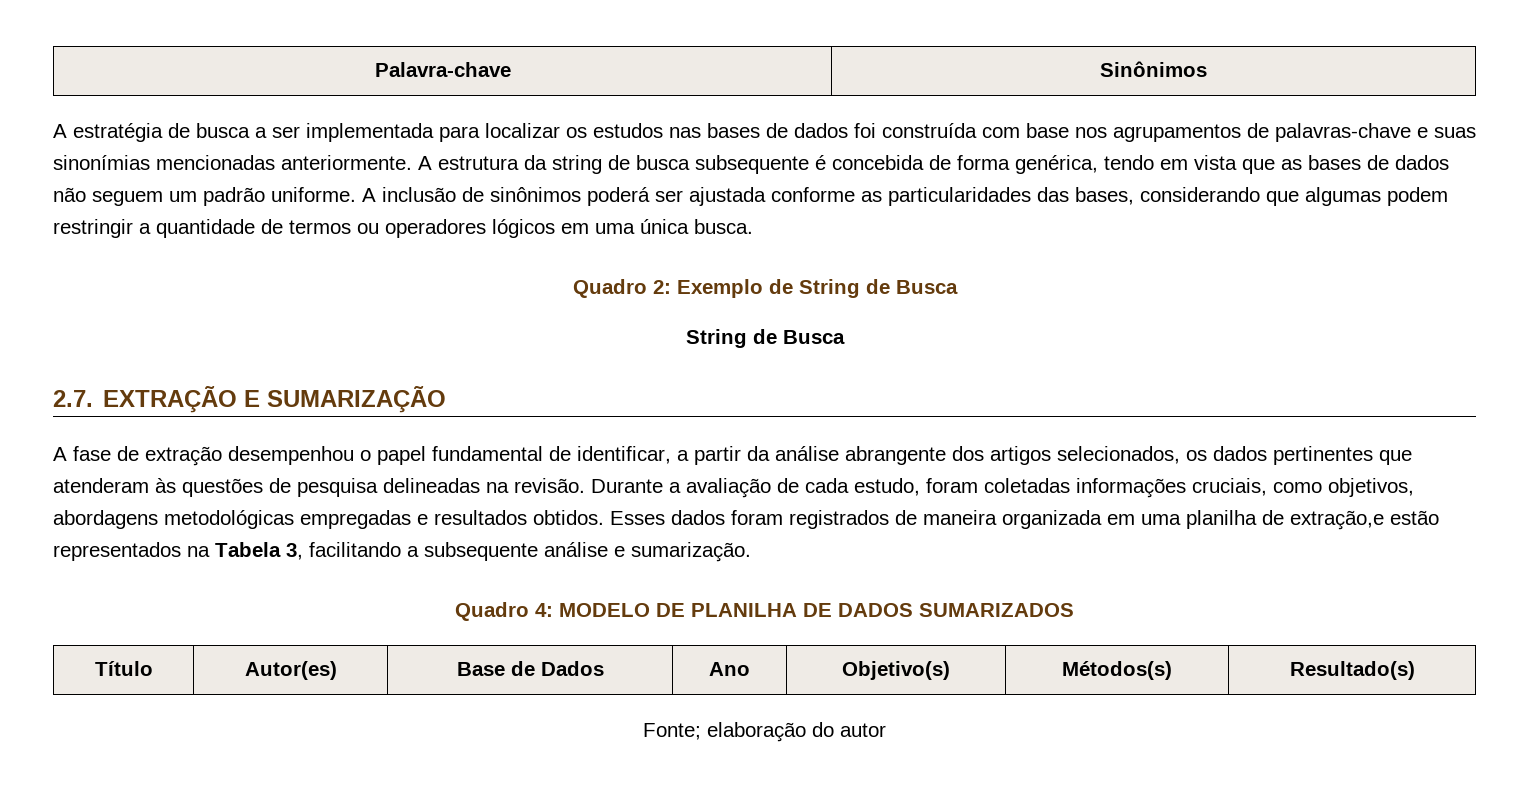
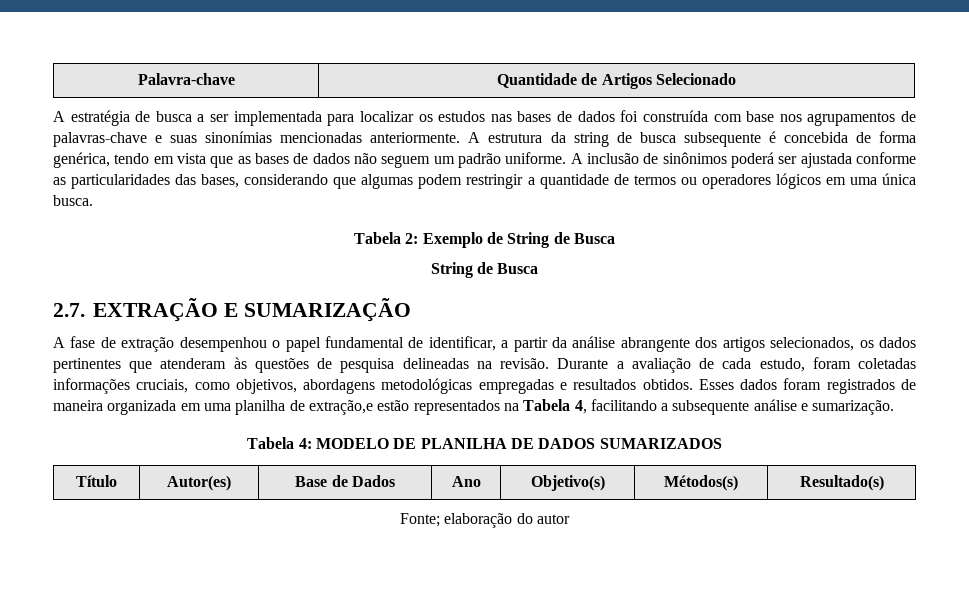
[1100,61,1207,77] Sinônimos -> [497,73,736,89] Quantidade de Artigos Selecionado
[572,279,647,298] Quadro -> [354,232,402,244] Tabela
[286,543,303,560] 3, -> [574,400,587,414] 4,
[455,602,529,621] Quadro -> [247,437,295,449] Tabela

